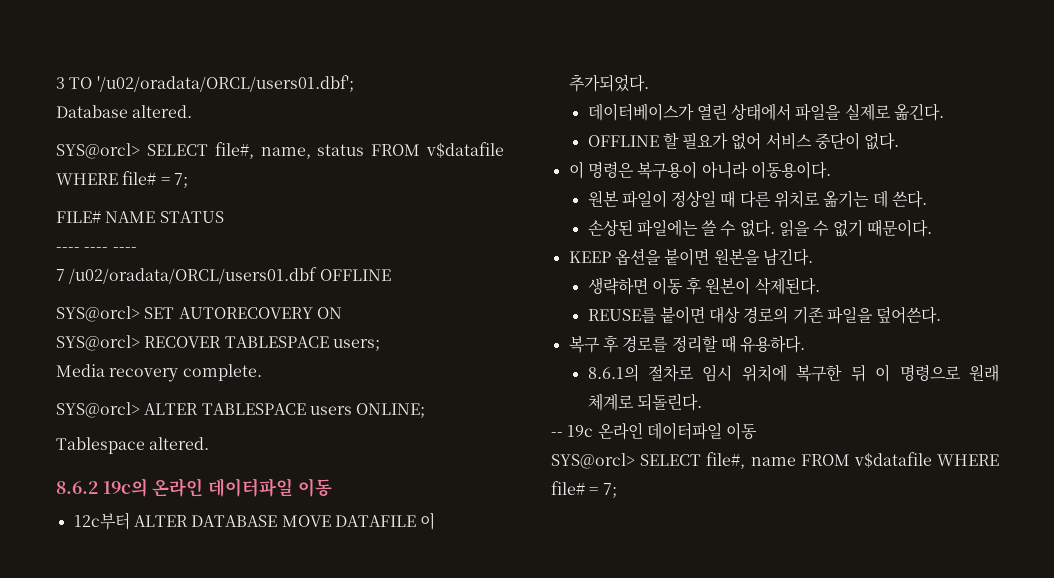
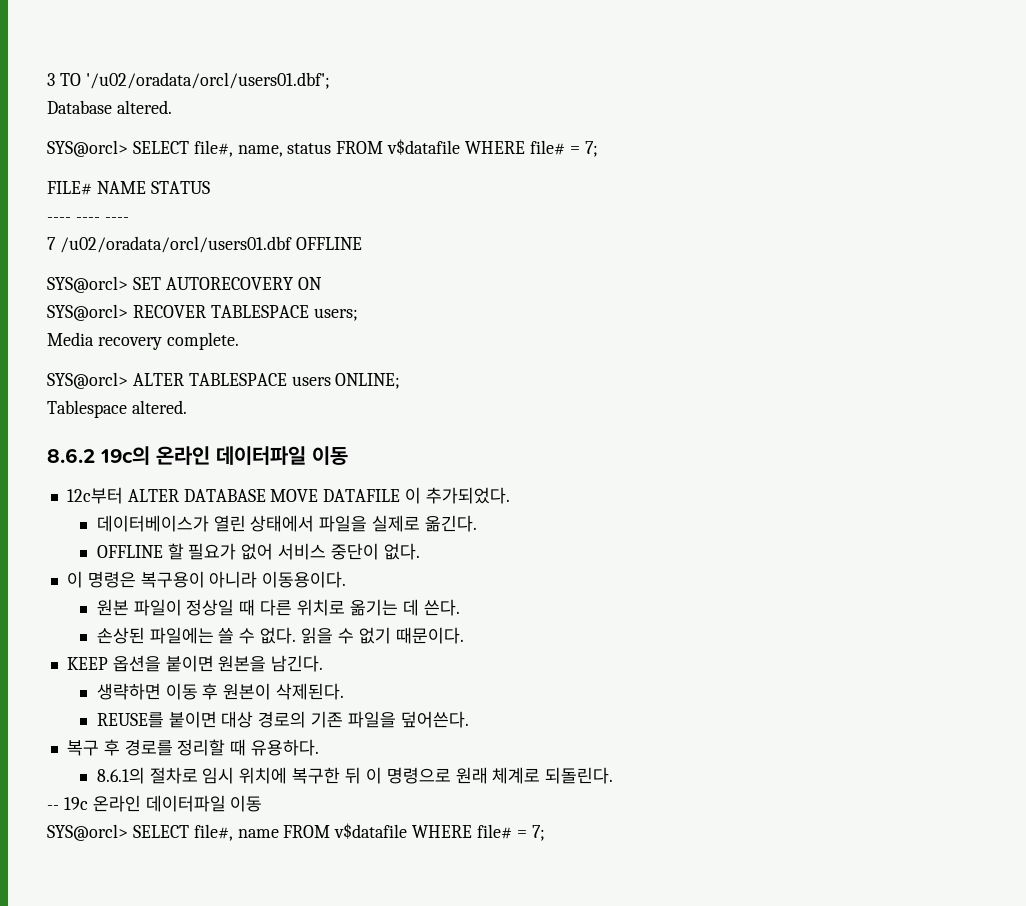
[96,75,354,92] '/u02/oradata/ORCL/users01.dbf'; -> [85,72,330,89] '/u02/oradata/orcl/users01.dbf';
[69,267,318,284] /u02/oradata/ORCL/users01.dbf -> [59,236,292,253] /u02/oradata/orcl/users01.dbf

